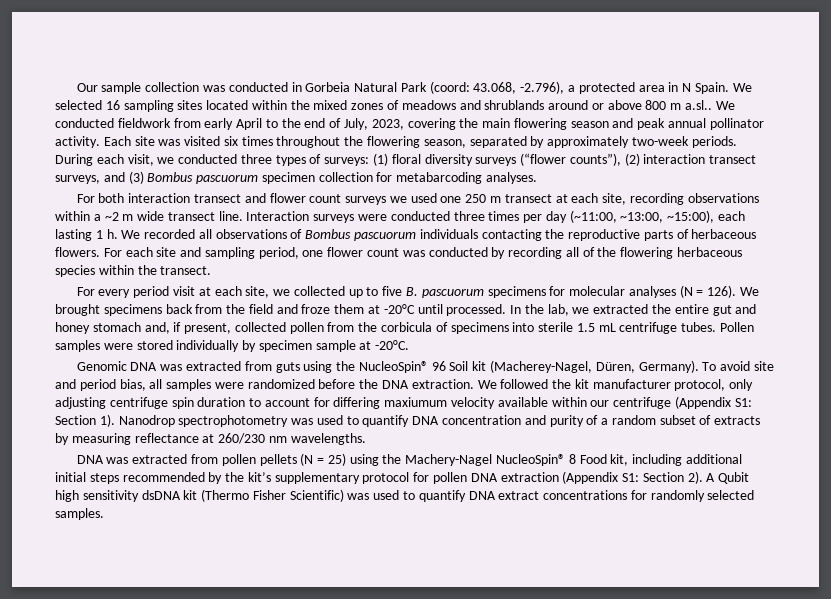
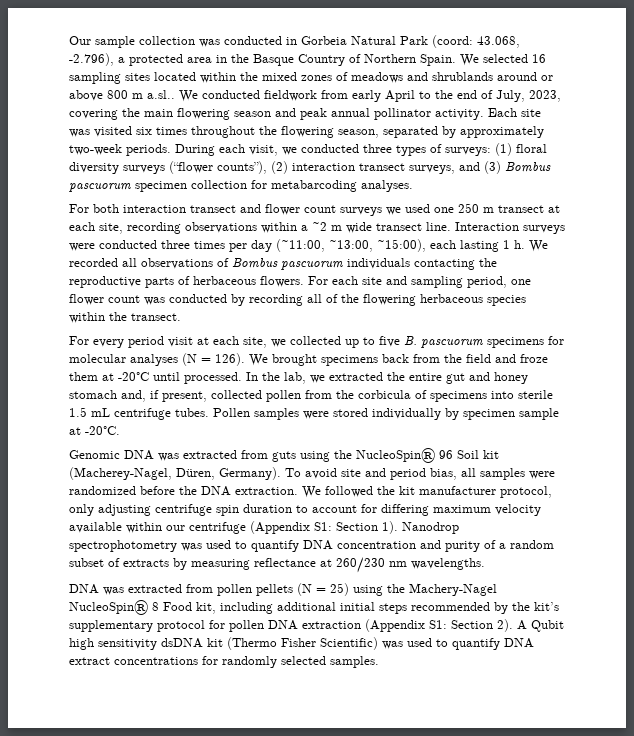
[682,83,692,92] N -> [231,54,416,66] the Basque Country of Northern
[384,397,448,407] maxiumum -> [433,505,491,513] maximum

